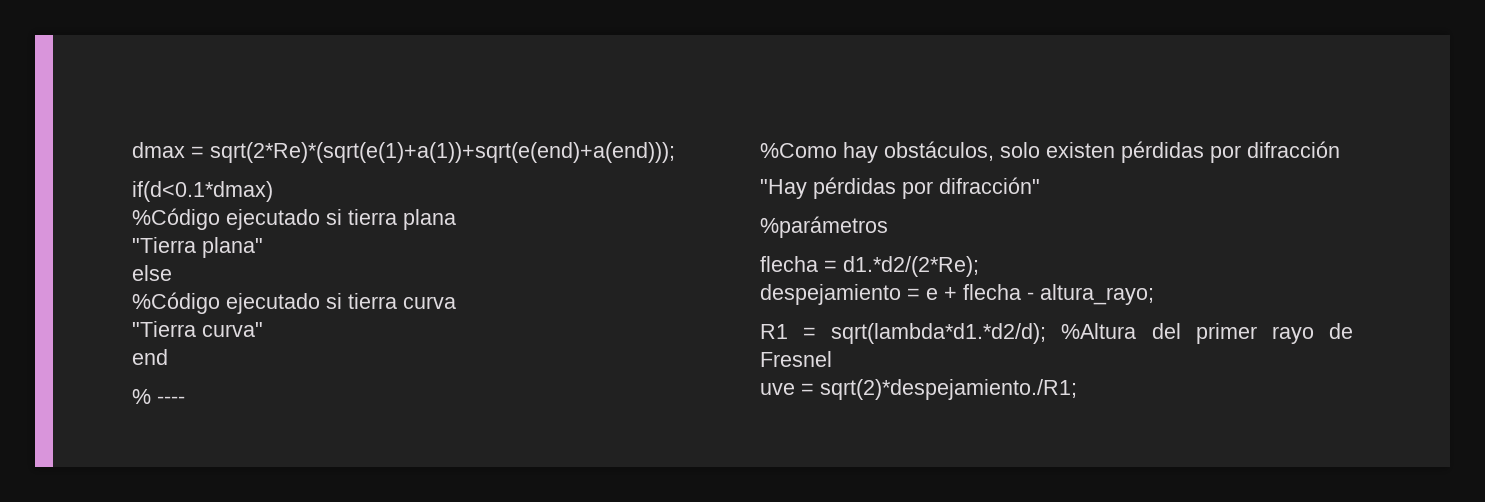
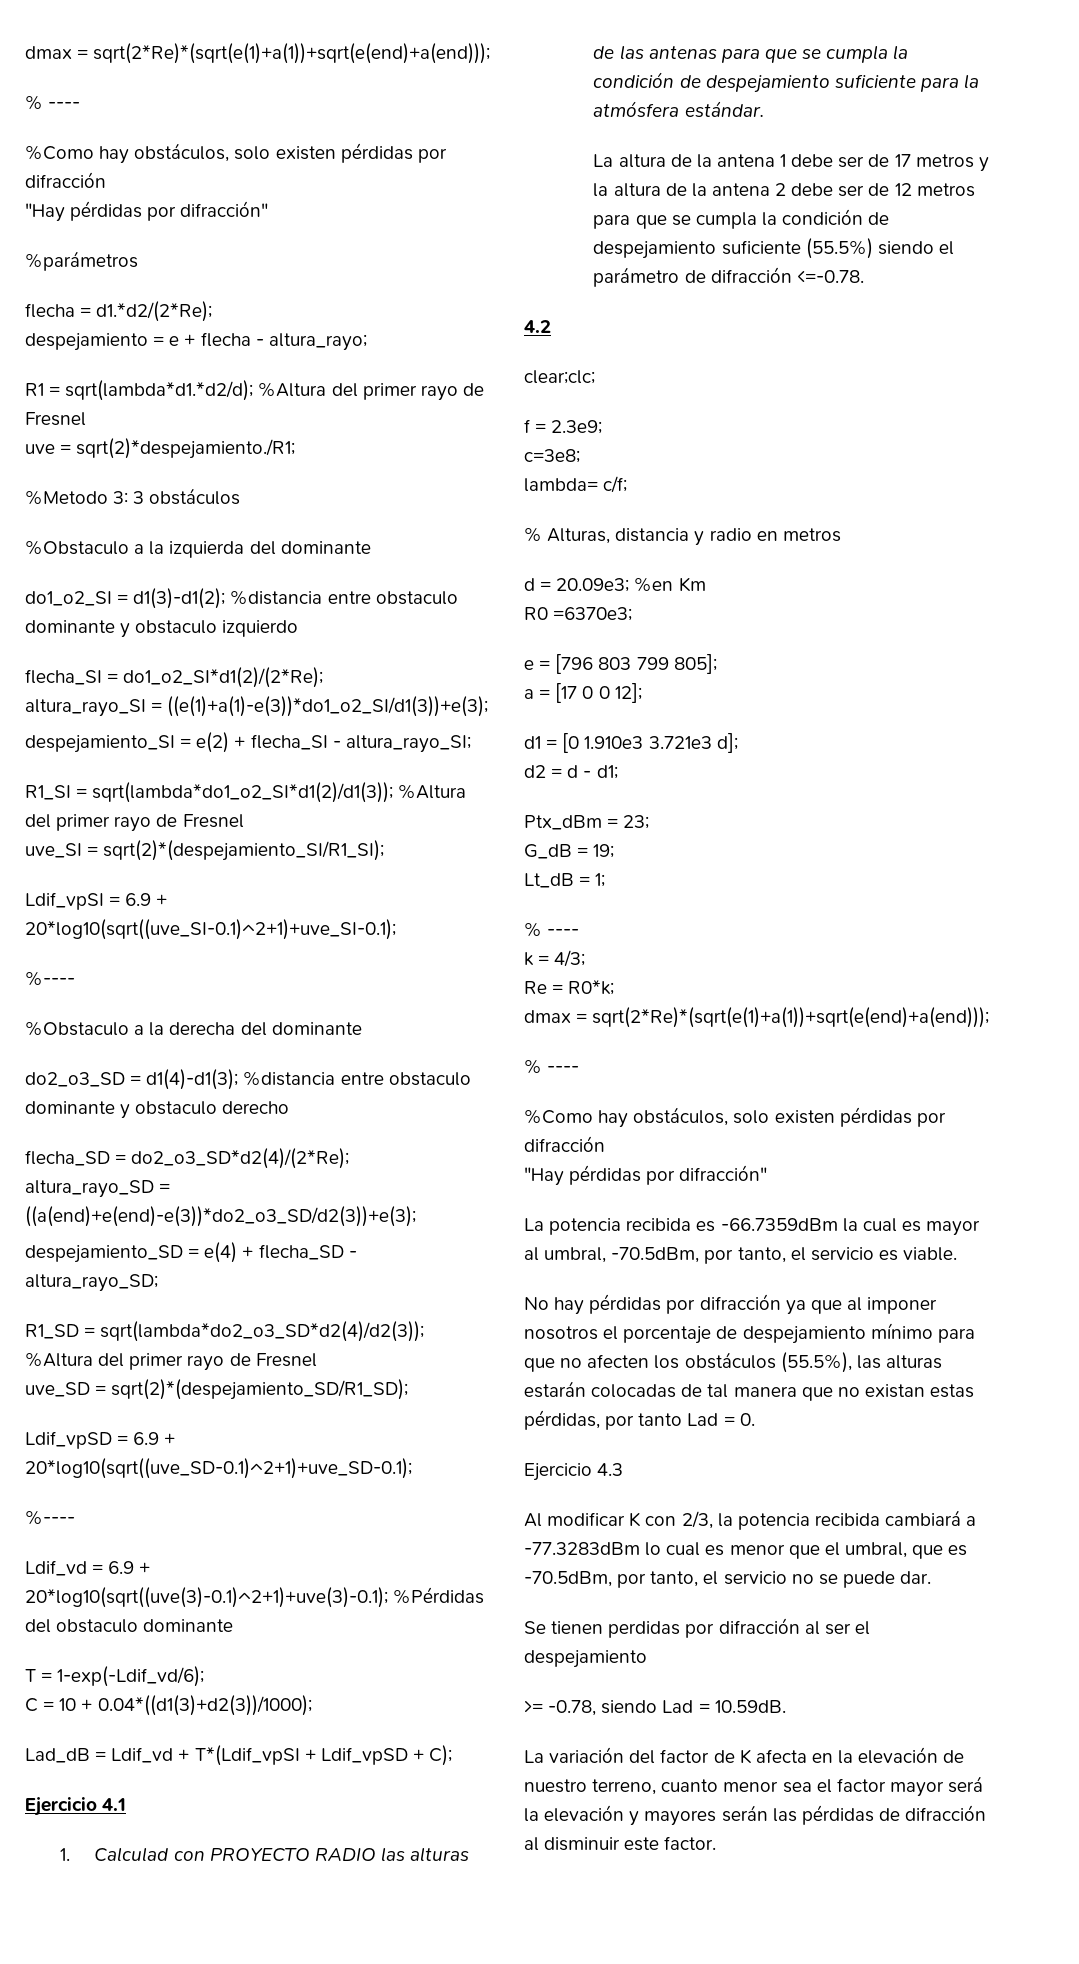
[132,142,675,163] [132,181,273,202] [132,208,456,230] [132,237,263,258] [132,265,172,281] [132,292,456,314] [132,321,263,337] [132,349,168,365] dmax = sqrt(2*Re)*(sqrt(e(1)+a(1))+sqrt(e(end)+a(end))); // if(d<0.1*dmax) // %Código ejecutado si tierra plana // "Tierra plana" // else // %Código ejecutado si tierra curva // "Tierra curva" // end -> [25,43,491,64] dmax = sqrt(2*Re)*(sqrt(e(1)+a(1))+sqrt(e(end)+a(end)));
(1077, 389) none -> [25,488,241,505] [25,540,371,558] [25,588,458,609] [25,620,299,638] [25,667,324,688] [25,696,489,717] [25,732,471,753] [25,782,467,803] [25,814,244,832] [25,840,385,861] [25,892,168,910] [25,919,396,940] [25,971,75,986] [25,1021,362,1036] [25,1069,471,1090] [25,1101,290,1119] [25,1148,350,1169] [25,1180,171,1198] [25,1206,416,1227] [25,1242,357,1263] [25,1274,158,1292] [25,1321,425,1342] [25,1352,317,1371] [25,1379,409,1400] [25,1431,176,1449] [25,1458,412,1479] [25,1510,75,1525] [25,1560,151,1576] [25,1587,485,1608] [25,1619,234,1633] [25,1666,205,1687] [25,1695,312,1716] [25,1745,453,1766] [25,1797,127,1816] [59,1847,470,1862] [593,45,909,63] [593,72,980,93] [593,101,764,117] [593,154,989,172] [593,183,975,197] [593,209,890,229] [593,238,954,259] [593,267,864,287] [524,320,551,333] [524,370,595,384] [524,419,603,434] [524,449,580,463] [524,476,628,493] [524,527,841,546] [524,577,706,592] [524,607,633,621] [524,654,717,674] [524,683,642,703] [524,733,738,753] [524,765,618,779] [524,815,650,830] [524,844,615,859] [524,873,606,888] [524,922,580,937] [524,950,586,967] [524,980,615,995] [524,1007,990,1028] [524,1059,580,1074] [524,1107,946,1128] [524,1136,605,1152] [524,1165,768,1186] [524,1218,981,1236] [524,1247,958,1264] [524,1294,938,1315] [524,1323,975,1344] [524,1352,942,1373] [524,1381,975,1401] [524,1410,755,1430] [524,1463,624,1481] [524,1510,977,1530] [524,1542,968,1559] [524,1571,932,1588] [524,1618,870,1638] [524,1650,647,1668] [524,1700,786,1716] [524,1747,965,1764] [524,1776,984,1797] [524,1805,987,1826] [524,1836,717,1851] // %Metodo 3: 3 obstáculos // %Obstaculo a la izquierda del dominante // do1_o2_SI = d1(3)-d1(2); %distancia entre obstaculo dominante y obstaculo izquierdo // flecha_SI = do1_o2_SI*d1(2)/(2*Re); // altura_rayo_SI = ((e(1)+a(1)-e(3))*do1_o2_SI/d1(3))+e(3); // despejamiento_SI = e(2) + flecha_SI - altura_rayo_SI; // R1_SI = sqrt(lambda*do1_o2_SI*d1(2)/d1(3)); %Altura del primer rayo de Fresnel // uve_SI = sqrt(2)*(despejamiento_SI/R1_SI); // Ldif_vpSI = 6.9 + 20*log10(sqrt((uve_SI-0.1)^2+1)+uve_SI-0.1); // %---- // %Obstaculo a la derecha del dominante // do2_o3_SD = d1(4)-d1(3); %distancia entre obstaculo dominante y obstaculo derecho // flecha_SD = do2_o3_SD*d2(4)/(2*Re); // altura_rayo_SD = ((a(end)+e(end)-e(3))*do2_o3_SD/d2(3))+e(3); // despejamiento_SD = e(4) + flecha_SD - altura_rayo_SD; // R1_SD = sqrt(lambda*do2_o3_SD*d2(4)/d2(3)); %Altura del primer rayo de Fresnel // uve_SD = sqrt(2)*(despejamiento_SD/R1_SD); // Ldif_vpSD = 6.9 + 20*log10(sqrt((uve_SD-0.1)^2+1)+uve_SD-0.1); // %---- // Ldif_vd = 6.9 + 20*log10(sqrt((uve(3)-0.1)^2+1)+uve(3)-0.1); %Pérdidas del obstaculo dominante // T = 1-exp(-Ldif_vd/6); // C = 10 + 0.04*((d1(3)+d2(3))/1000); // Lad_dB = Ldif_vd + T*(Ldif_vpSI + Ldif_vpSD + C); // Ejercicio 4.1 // 1. Calculad con PROYECTO RADIO las alturas de las antenas para que se cumpla la condición de despejamiento suficiente para la atmósfera estándar. // La altura de la antena 1 debe ser de 17 metros y la altura de la antena 2 debe ser de 12 metros para que se cumpla la condición de despejamiento suficiente (55.5%) siendo el parámetro de difracción <=-0.78. // 4.2 // clear;clc; // f = 2.3e9; // c=3e8; // lambda= c/f; // % Alturas, distancia y radio en metros // d = 20.09e3; %en Km // R0 =6370e3; // e = [796 803 799 805]; // a = [17 0 0 12]; // d1 = [0 1.910e3 3.721e3 d]; // d2 = d - d1; // Ptx_dBm = 23; // G_dB = 19; // Lt_dB = 1; // % ---- // k = 4/3; // Re = R0*k; // dmax = sqrt(2*Re)*(sqrt(e(1)+a(1))+sqrt(e(end)+a(end))); // % ---- // %Como hay obstáculos, solo existen pérdidas por difracción // "Hay pérdidas por difracción" // La potencia recibida es -66.7359dBm la cual es mayor al umbral, -70.5dBm, por tanto, el servicio es viable. // No hay pérdidas por difracción ya que al imponer nosotros el porcentaje de despejamiento mínimo para que no afecten los obstáculos (55.5%), las alturas estarán colocadas de tal manera que no existan estas pérdidas, por tanto Lad = 0. // Ejercicio 4.3 // Al modificar K con 2/3, la potencia recibida cambiará a -77.3283dBm lo cual es menor que el umbral, que es -70.5dBm, por tanto, el servicio no se puede dar. // Se tienen perdidas por difracción al ser el despejamiento // >= -0.78, siendo Lad = 10.59dB. // La variación del factor de K afecta en la elevación de nuestro terreno, cuanto menor sea el factor mayor será la elevación y mayores serán las pérdidas de difracción al disminuir este factor.

